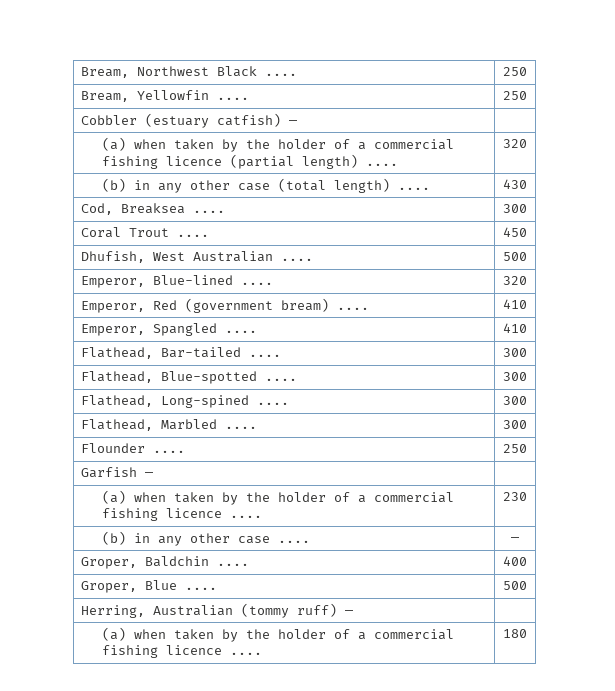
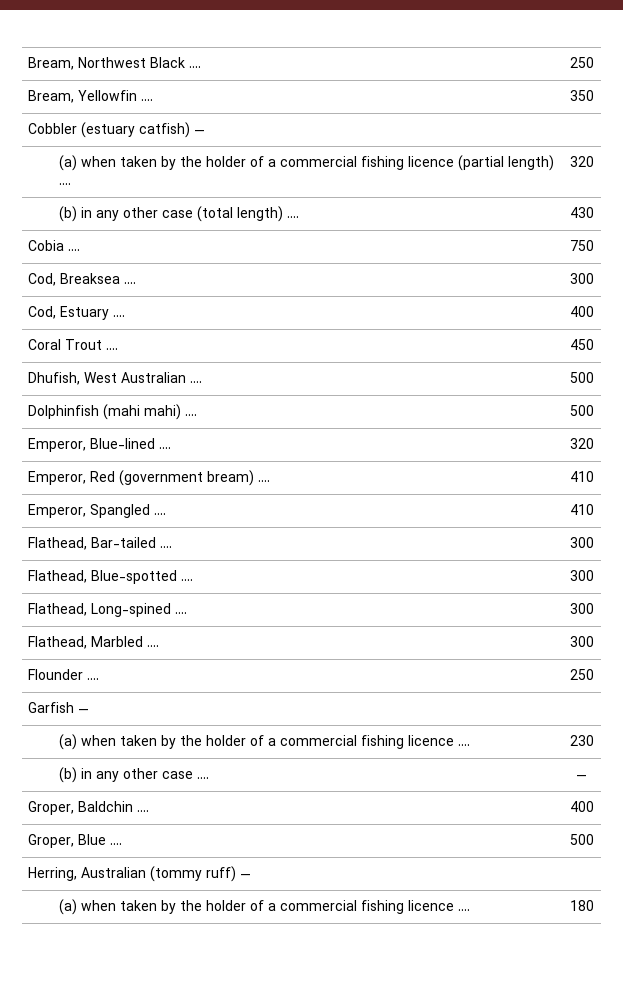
[503,91,527,100] 250 -> [569,90,594,101] 350
(527, 184) none -> [28,240,81,251] [569,240,594,251] // Cobia .... | 750
(527, 208) none -> [28,306,126,320] [569,306,594,317] // Cod, Estuary .... | 400
(527, 256) none -> [28,404,198,420] [569,405,594,416] // Dolphinfish (mahi mahi) .... | 500

